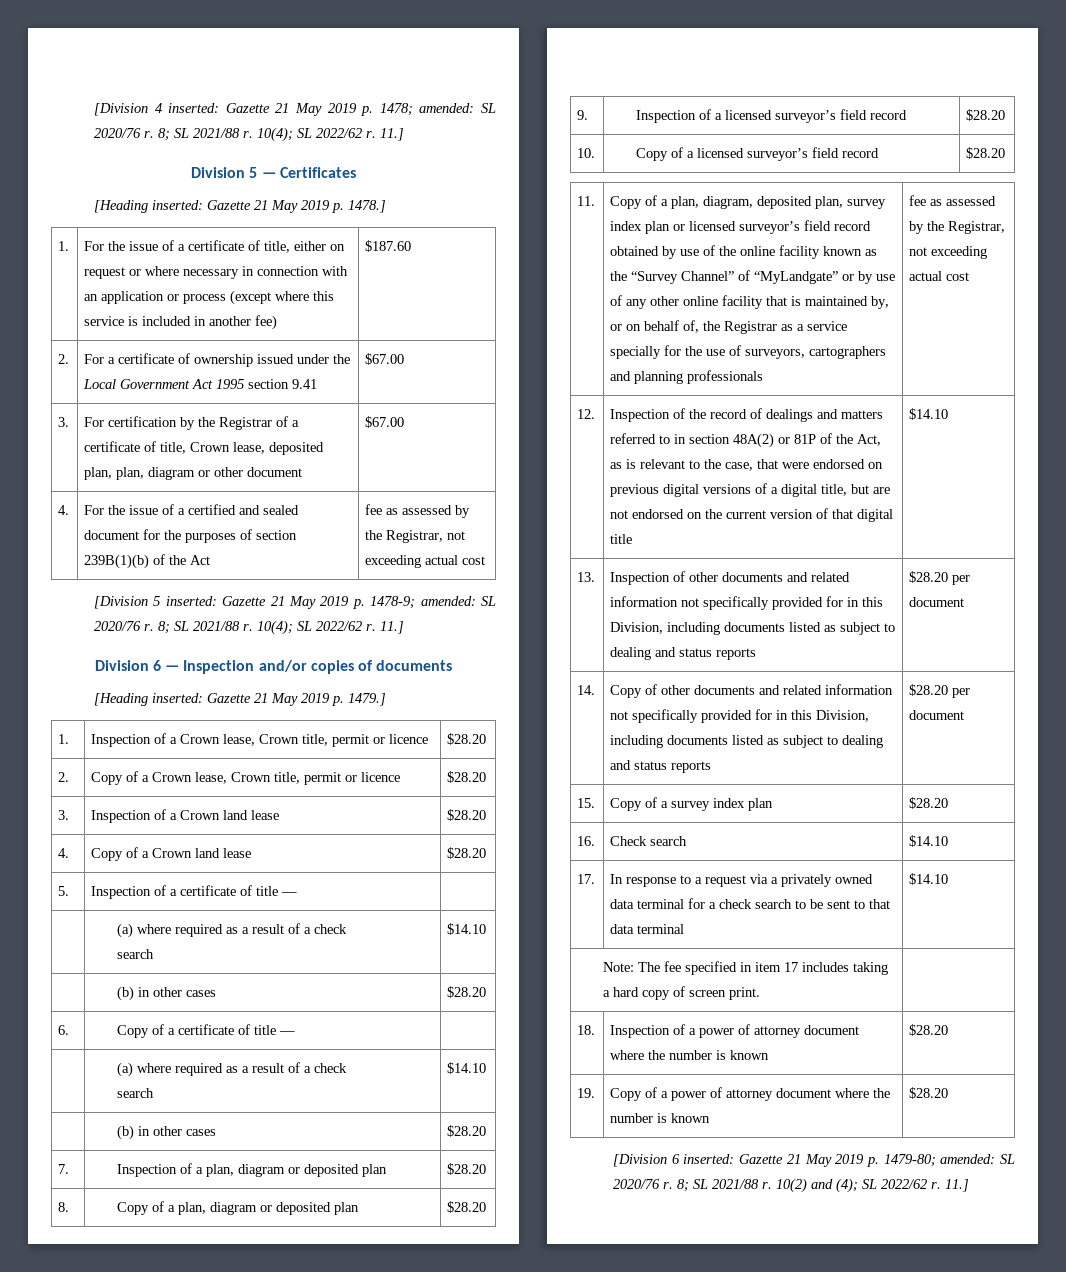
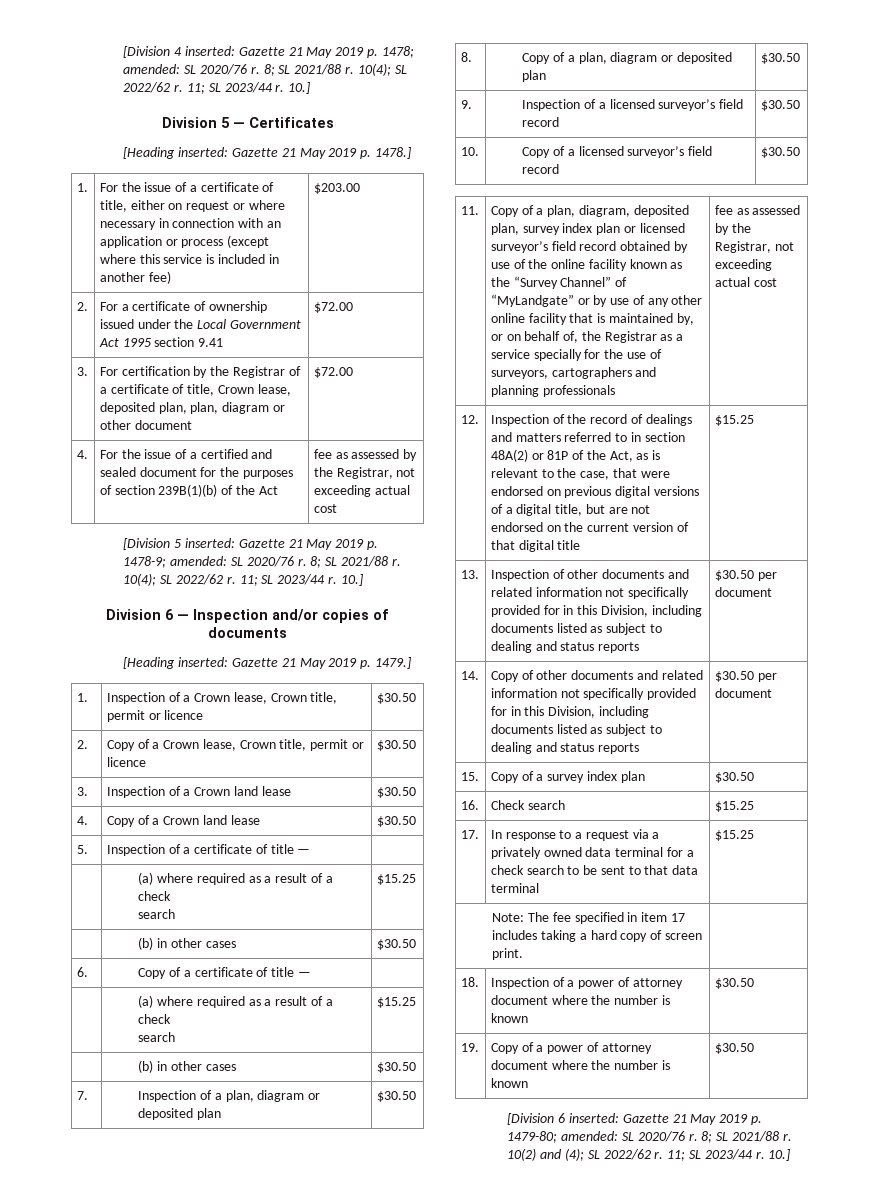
[380,128,405,141] 11.] -> [187,82,311,94] 11; SL 2023/44 r. 10.]
[365,240,412,252] $187.60 -> [313,183,360,194] $203.00
[365,353,405,365] $67.00 -> [313,302,353,313] $72.00
[365,416,405,428] $67.00 -> [313,367,353,378] $72.00
[380,621,405,634] 11.] -> [239,574,363,586] 11; SL 2023/44 r. 10.]
[447,733,487,745] $28.20 -> [376,693,416,704] $30.50
[447,771,487,783] $28.20 -> [376,740,416,751] $30.50
[447,809,487,821] $28.20 -> [376,787,416,798] $30.50
[447,847,487,859] $28.20 -> [376,816,416,827] $30.50
[447,923,487,935] [117,986,217,1001] [447,986,487,998] $14.10 // | (b) in other cases | $28.20 -> [376,874,416,885] [138,937,236,950] [376,939,416,950] $15.25 // | (b) in other cases | $30.50
[447,1062,487,1074] [117,1125,217,1140] [447,1125,487,1137] $14.10 // | (b) in other cases | $28.20 -> [376,997,416,1008] [138,1060,236,1073] [376,1062,416,1073] $15.25 // | (b) in other cases | $30.50
[447,1163,487,1175] $28.20 -> [376,1091,416,1102] $30.50
[447,1201,487,1213] $28.20 -> [760,53,800,64] $30.50
[966,109,1006,121] $28.20 -> [760,100,800,111] $30.50
[966,147,1006,159] $28.20 -> [760,147,800,158] $30.50
[909,408,949,420] $14.10 -> [714,415,754,426] $15.25
[909,571,949,583] $28.20 -> [714,570,754,581] $30.50
[909,684,949,696] $28.20 -> [714,671,754,682] $30.50
[909,797,949,809] $28.20 -> [714,772,754,783] $30.50
[909,835,949,847] $14.10 -> [714,801,754,812] $15.25
[909,873,949,885] $14.10 -> [714,830,754,841] $15.25
[909,1024,949,1036] $28.20 -> [714,978,754,989] $30.50
[909,1087,949,1099] $28.20 -> [714,1043,754,1054] $30.50
[945,1179,970,1192] 11.] -> [667,1149,791,1161] 11; SL 2023/44 r. 10.]

